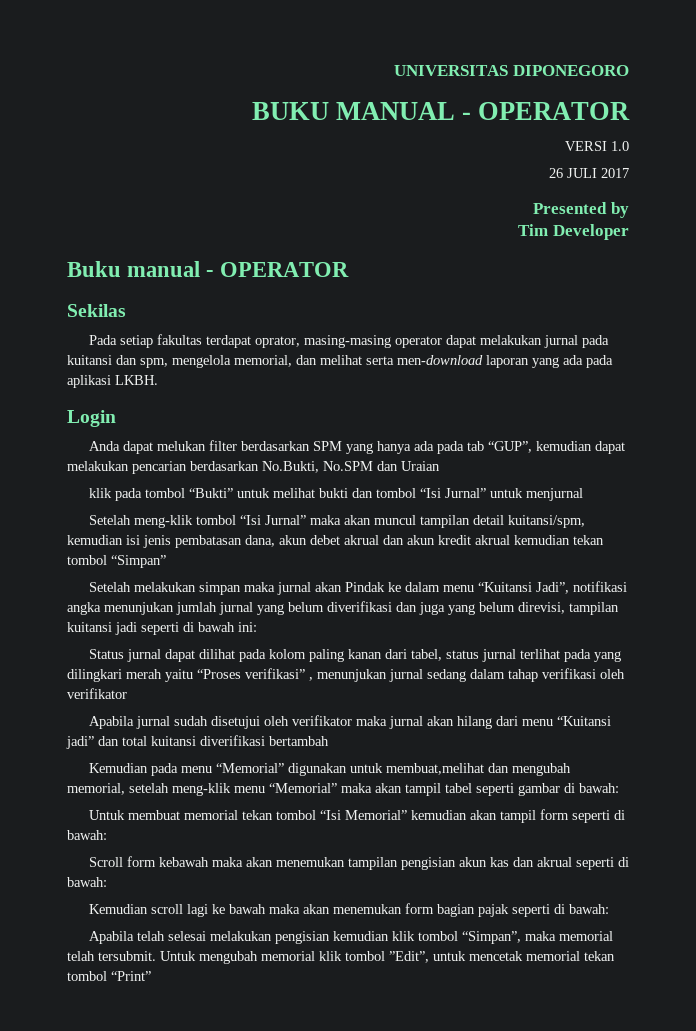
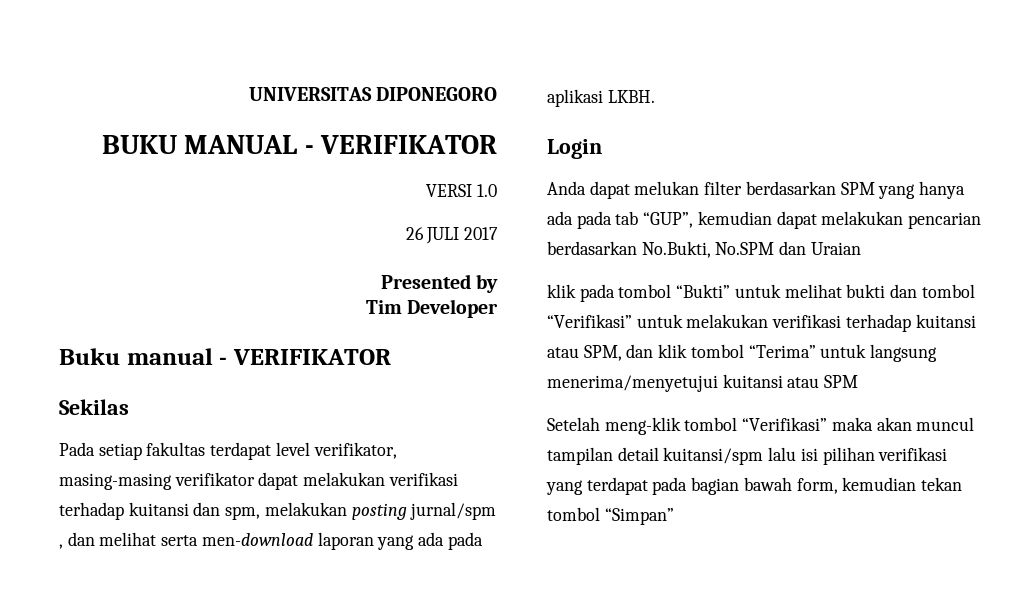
[477,102,630,120] OPERATOR -> [320,135,497,154] VERIFIKATOR
[220,262,350,277] OPERATOR -> [232,349,391,365] VERIFIKATOR
[254,335,609,348] [67,355,292,368] oprator, masing-masing operator dapat melakukan jurnal pada kuitansi dan spm, mengelola memorial, -> [275,442,397,459] [59,472,458,490] [59,502,497,520] [59,544,63,549] level verifikator, masing-masing verifikator dapat melakukan verifikasi terhadap kuitansi dan spm, melakukan posting jurnal/spm ,
[419,488,583,501] “Isi Jurnal” untuk menjurnal -> [547,314,976,332] [547,344,938,362] [547,374,859,392] “Verifikasi” untuk melakukan verifikasi terhadap kuitansi atau SPM, dan klik tombol “Terima” untuk langsung menerima/menyetujui kuitansi atau SPM
[239,515,306,525] “Isi Jurnal” -> [742,417,828,431] “Verifikasi”
[507,515,585,528] [67,535,604,548] [67,555,166,568] [88,581,627,595] [67,601,619,615] [67,622,257,635] [88,649,621,662] [67,668,625,682] [67,688,127,699] [88,715,611,729] [66,735,329,749] [88,763,571,776] [67,783,619,796] [88,809,625,823] [67,830,107,840] [88,856,629,870] [67,877,107,887] [88,903,609,917] [88,931,613,944] [67,951,615,964] [67,971,151,981] kuitansi/spm, kemudian isi jenis pembatasan dana, akun debet akrual dan akun kredit akrual kemudian tekan tombol “Simpan” // Setelah melakukan simpan maka jurnal akan Pindak ke dalam menu “Kuitansi Jadi”, notifikasi angka menunjukan jumlah jurnal yang belum diverifikasi dan juga yang belum direvisi, tampilan kuitansi jadi seperti di bawah ini: // Status jurnal dapat dilihat pada kolom paling kanan dari tabel, status jurnal terlihat pada yang dilingkari merah yaitu “Proses verifikasi” , menunjukan jurnal sedang dalam tahap verifikasi oleh verifikator // Apabila jurnal sudah disetujui oleh verifikator maka jurnal akan hilang dari menu “Kuitansi jadi” dan total kuitansi diverifikasi bertambah // Kemudian pada menu “Memorial” digunakan untuk membuat,melihat dan mengubah memorial, setelah meng-klik menu “Memorial” maka akan tampil tabel seperti gambar di bawah: // Untuk membuat memorial tekan tombol “Isi Memorial” kemudian akan tampil form seperti di bawah: // Scroll form kebawah maka akan menemukan tampilan pengisian akun kas dan akrual seperti di bawah: // Kemudian scroll lagi ke bawah maka akan menemukan form bagian pajak seperti di bawah: // Apabila telah selesai melakukan pengisian kemudian klik tombol “Simpan”, maka memorial telah tersubmit. Untuk mengubah memorial klik tombol ”Edit”, untuk mencetak memorial tekan tombol “Print” -> [663,447,948,465] [546,477,963,495] [547,507,674,525] kuitansi/spm lalu isi pilihan verifikasi yang terdapat pada bagian bawah form, kemudian tekan tombol “Simpan”

